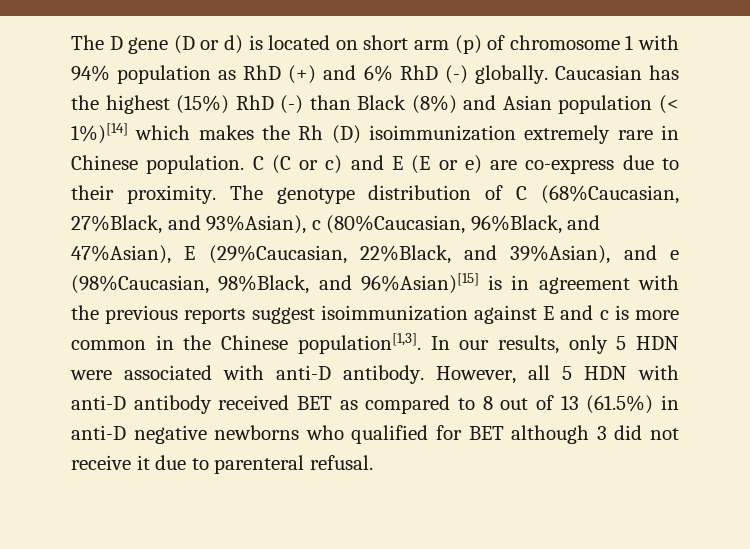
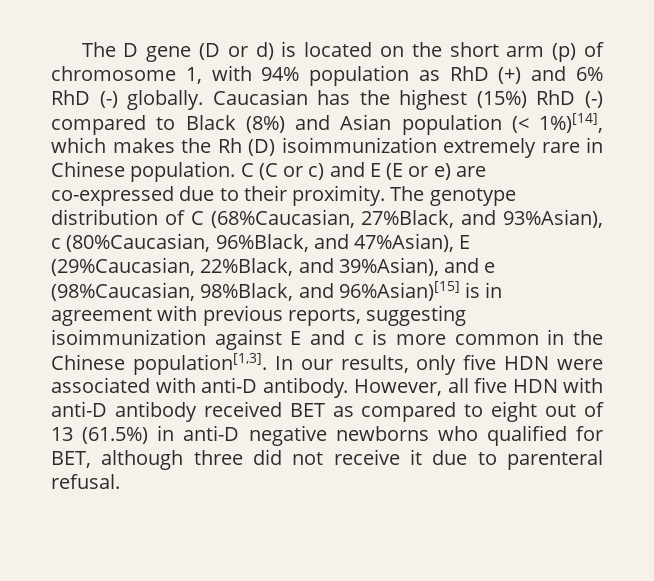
(358, 45) none -> [411,42,442,57] the
[625,35,634,50] 1 -> [185,67,202,84] 1,
[309,95,351,110] than -> [51,115,176,135] compared to
[71,123,128,144] 1%)[14] -> [539,113,603,133] 1%)[14],
[525,159,615,174] co-express -> [51,186,174,206] co-expressed
[71,305,315,324] the previous reports suggest -> [202,305,467,326] previous reports, suggesting
[616,336,627,350] 5 -> [463,354,497,370] five
[562,366,572,380] 5 -> [473,377,507,393] five
[482,396,493,410] 8 -> [491,401,538,422] eight
[468,425,607,444] BET although 3 -> [51,450,243,470] BET, although three

